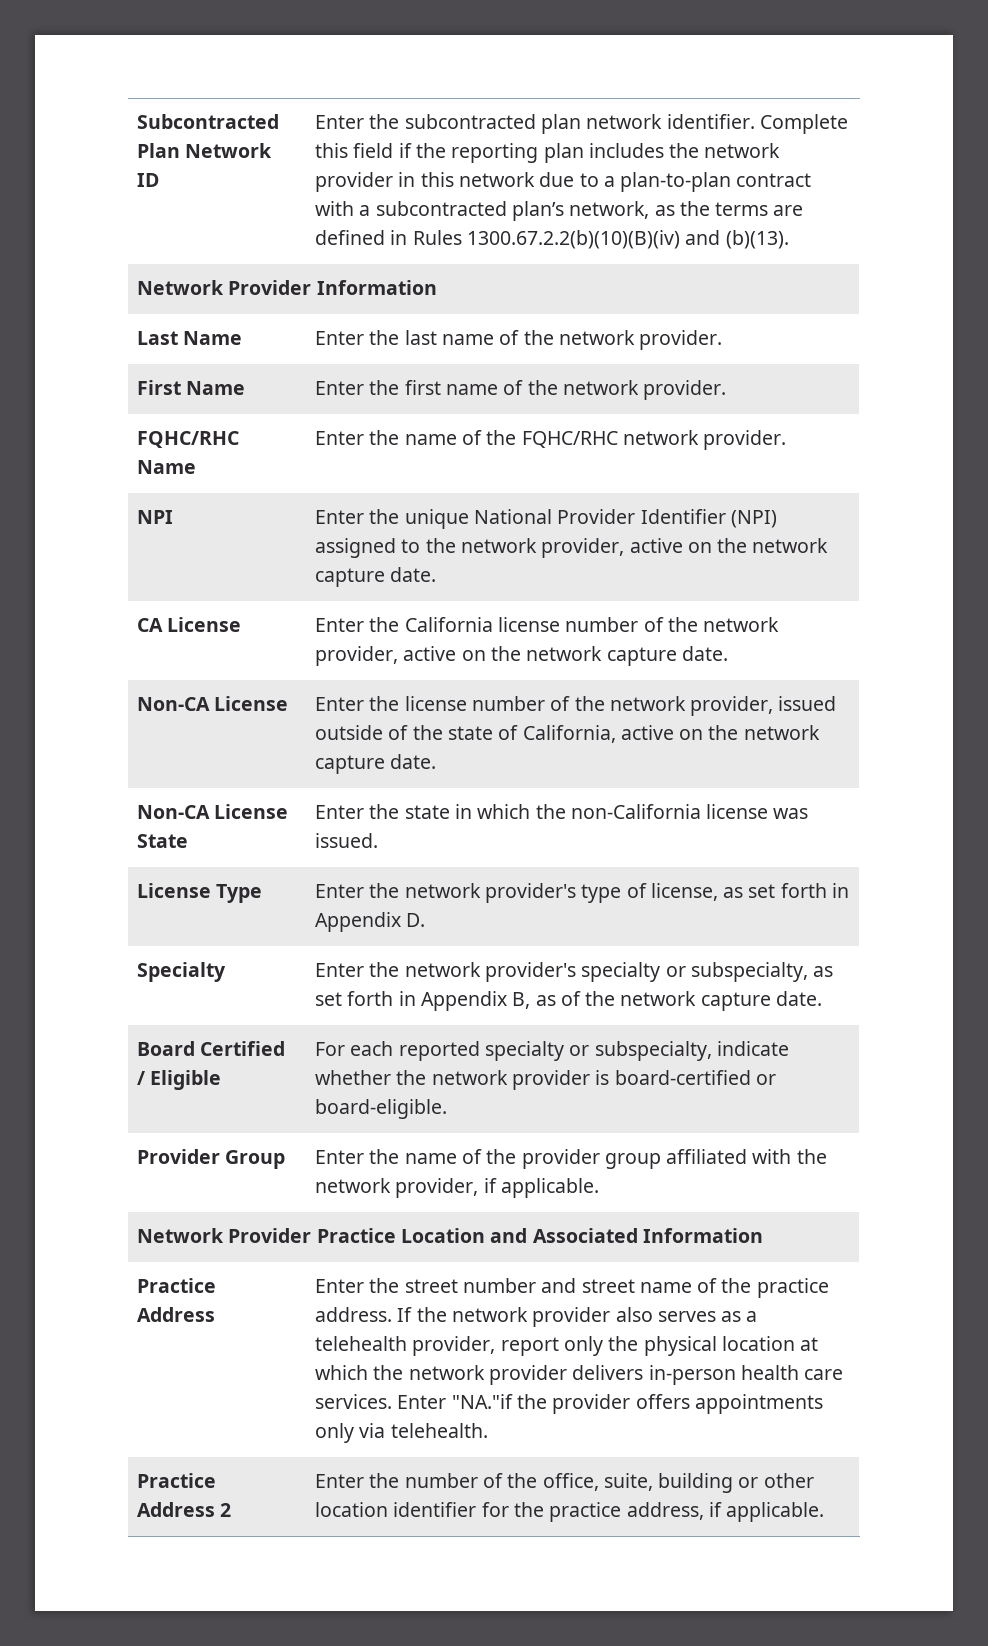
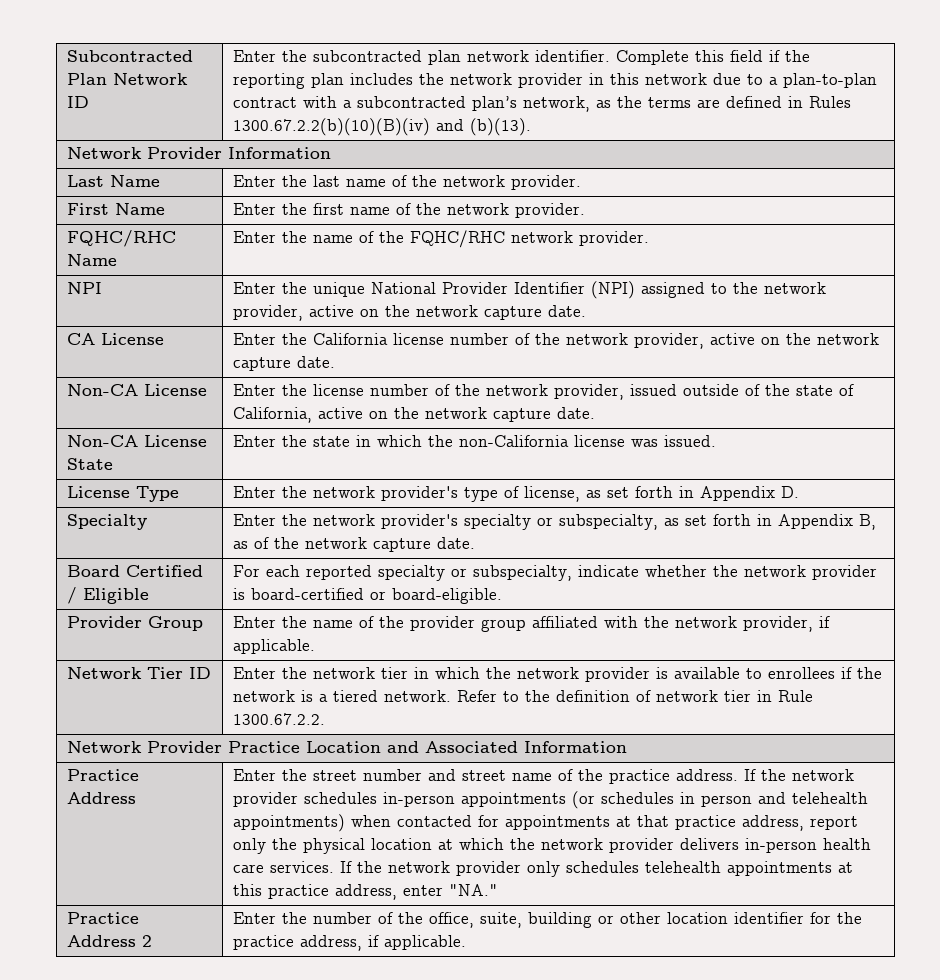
(599, 1188) none -> [66,667,211,679] [232,667,882,682] [232,690,813,702] [232,713,325,725] // Network Tier ID | Enter the network tier in which the network provider is available to enrollees if the network is a tiered network. Refer to the definition of network tier in Rule 1300.67.2.2.
[615,1307,758,1322] [315,1336,496,1356] also serves as a telehealth provider, -> [303,791,868,809] [232,814,804,832] schedules in-person appointments (or schedules in person and telehealth appointments) when contacted for appointments at that practice address,
[397,1394,823,1414] [315,1423,488,1443] Enter "NA."if the provider offers appointments only via telehealth. -> [339,861,853,877] [232,884,498,900] If the network provider only schedules telehealth appointments at this practice address, enter "NA."

